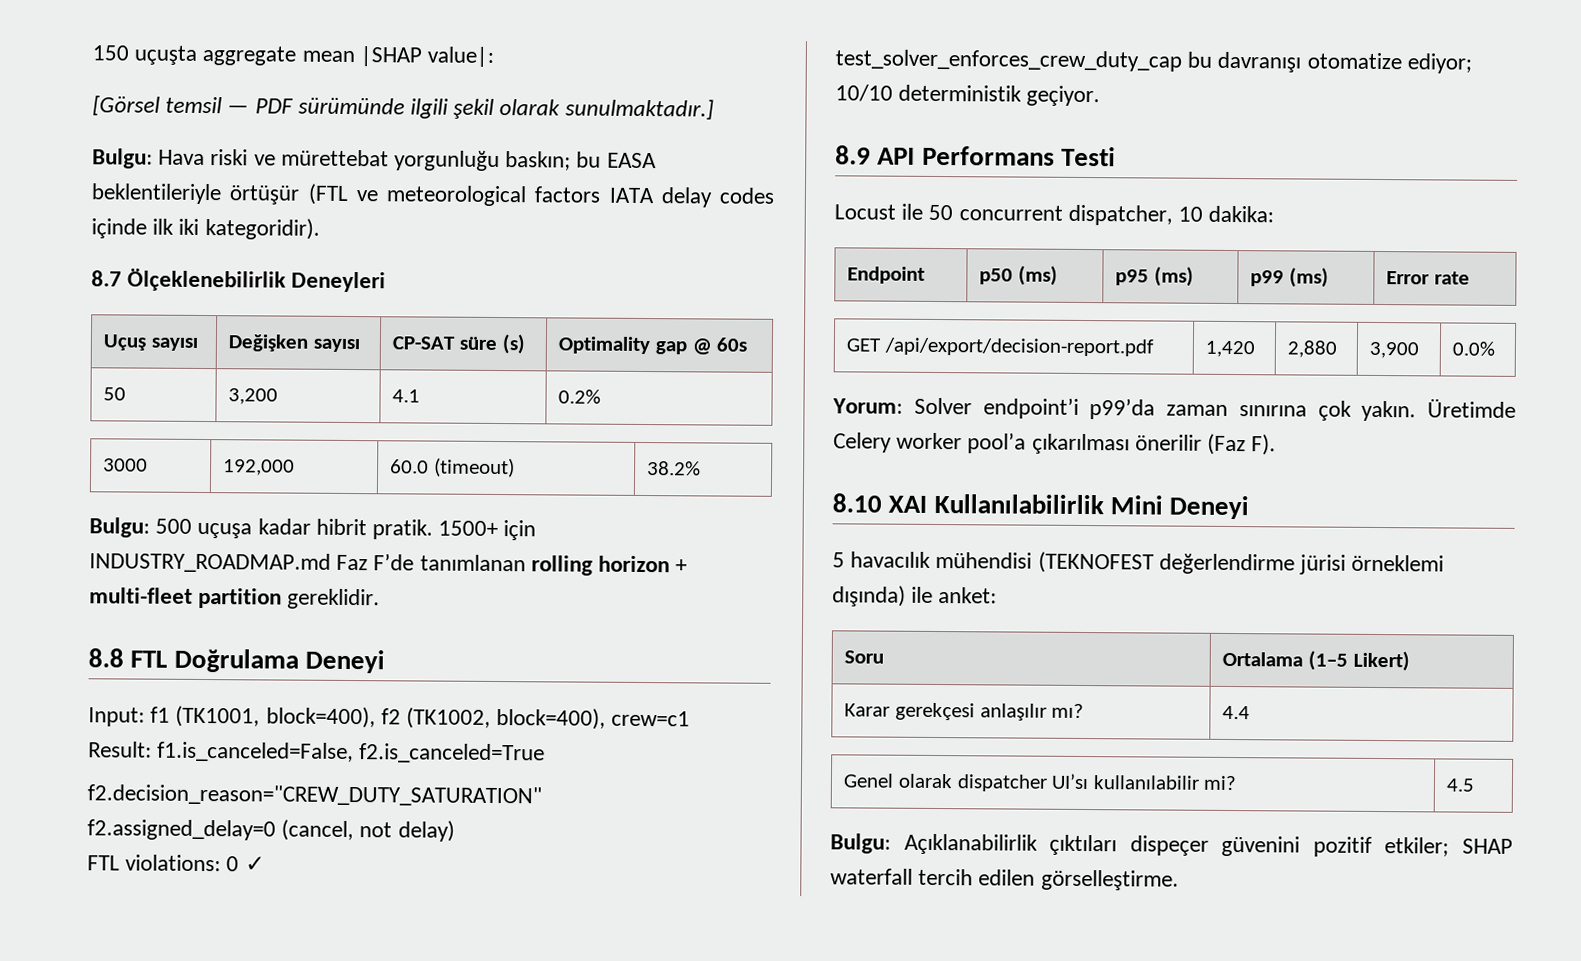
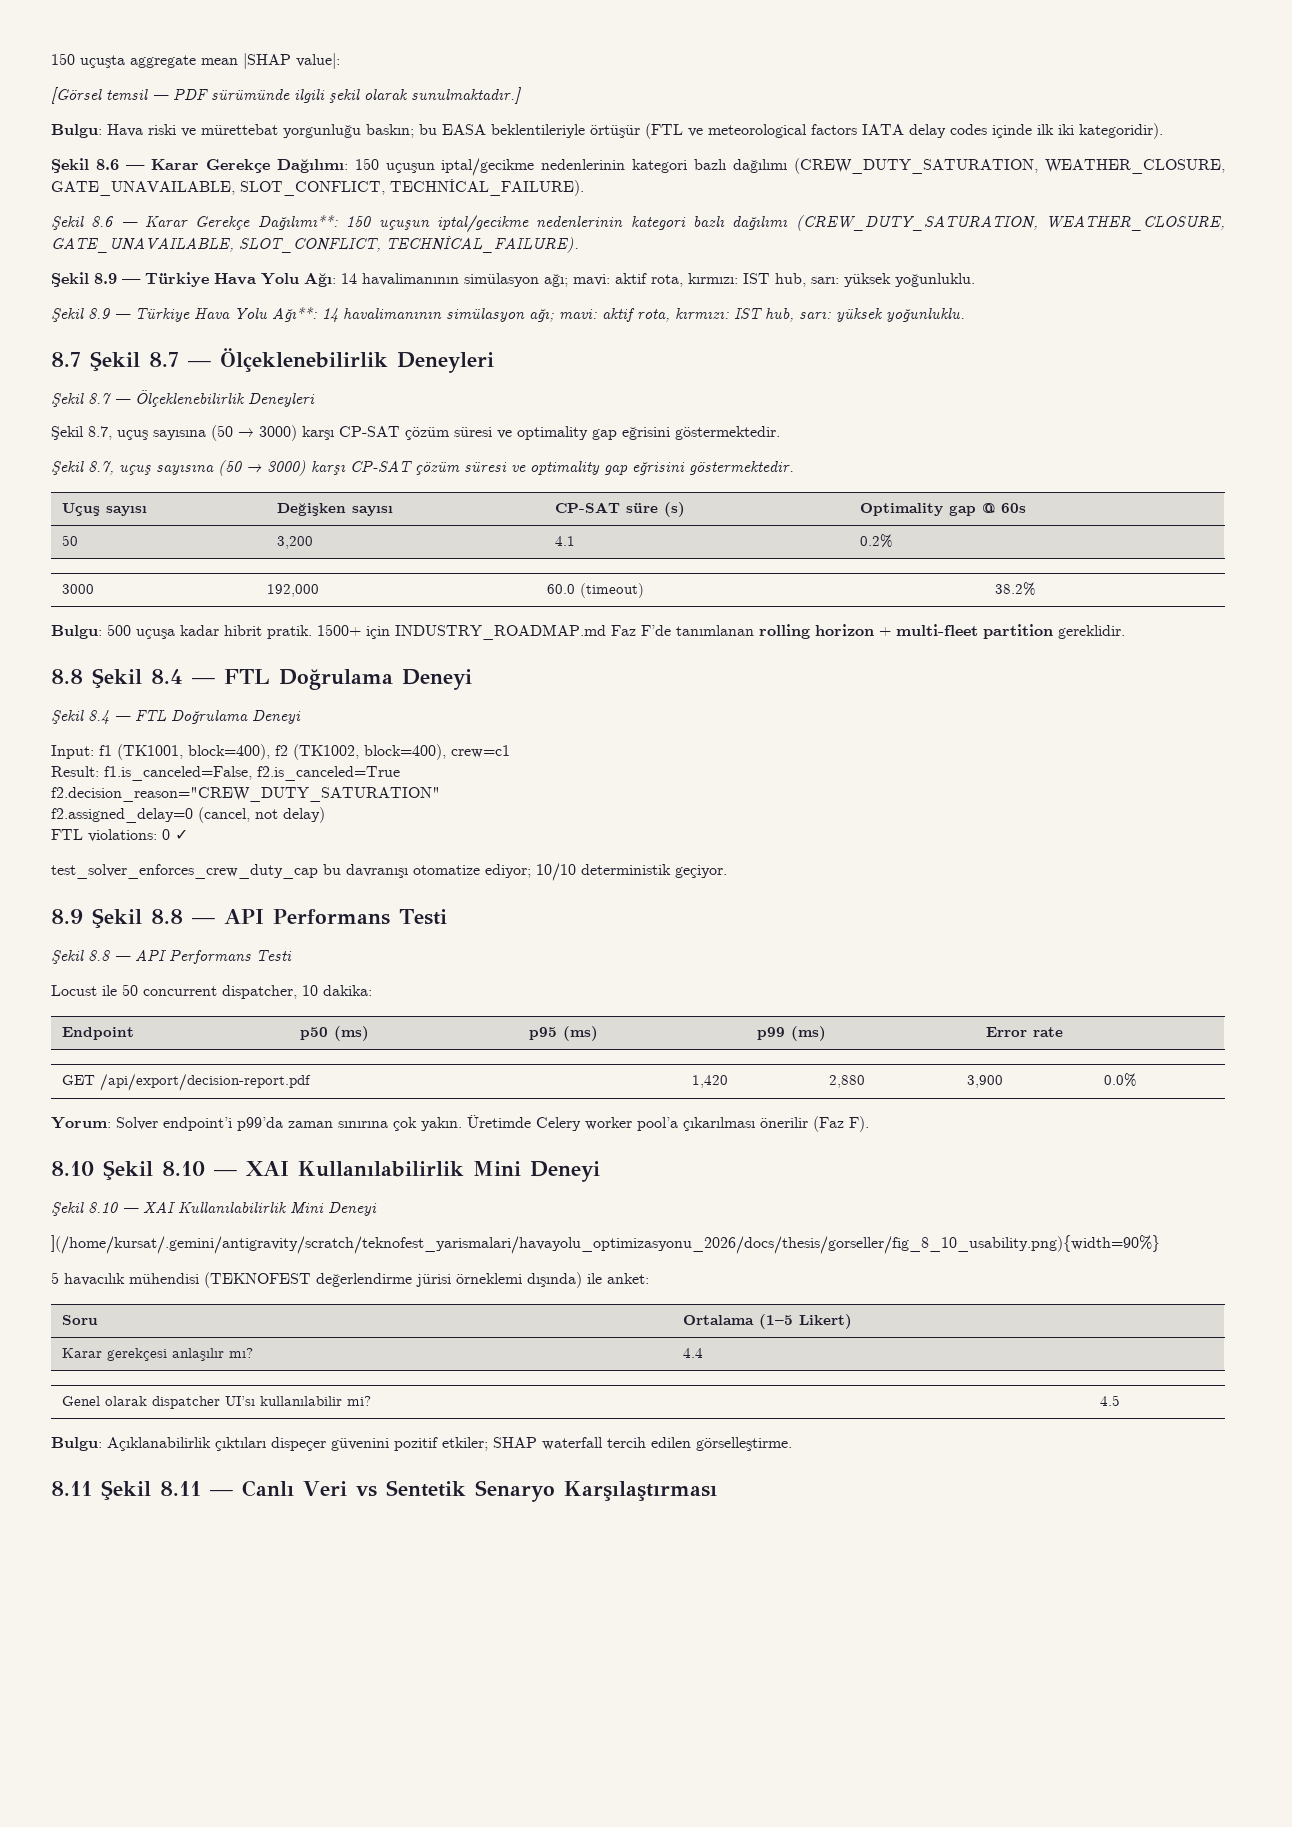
[91,268,387,293] 8.7 Ölçeklenebilirlik Deneyleri -> [51,158,1225,176] [51,179,584,196] [51,215,1225,233] [51,236,579,253] [51,272,975,287] [51,307,965,322] [51,348,494,373] [51,389,315,407] [51,425,780,441] [51,460,794,476] Şekil 8.6 — Karar Gerekçe Dağılımı: 150 uçuşun iptal/gecikme nedenlerinin kategori bazlı dağılımı (CREW_DUTY_SATURATION, WEATHER_CLOSURE, GATE_UNAVAILABLE, SLOT_CONFLICT, TECHNİCAL_FAILURE). // Şekil 8.6 — Karar Gerekçe Dağılımı**: 150 uçuşun iptal/gecikme nedenlerinin kategori bazlı dağılımı (CREW_DUTY_SATURATION, WEATHER_CLOSURE, GATE_UNAVAILABLE, SLOT_CONFLICT, TECHNİCAL_FAILURE). // Şekil 8.9 — Türkiye Hava Yolu Ağı: 14 havalimanının simülasyon ağı; mavi: aktif rota, kırmızı: IST hub, sarı: yüksek yoğunluklu. // Şekil 8.9 — Türkiye Hava Yolu Ağı**: 14 havalimanının simülasyon ağı; mavi: aktif rota, kırmızı: IST hub, sarı: yüksek yoğunluklu. // 8.7 Şekil 8.7 — Ölçeklenebilirlik Deneyleri // Şekil 8.7 — Ölçeklenebilirlik Deneyleri // Şekil 8.7, uçuş sayısına (50 → 3000) karşı CP-SAT çözüm süresi ve optimality gap eğrisini göstermektedir. // Şekil 8.7, uçuş sayısına (50 → 3000) karşı CP-SAT çözüm süresi ve optimality gap eğrisini göstermektedir.
(124, 658) none -> [92,668,472,690] [51,710,131,724] Şekil 8.4 — FTL Doğrulama Deneyi // Şekil 8.4 —
(871, 155) none -> [92,908,447,928] [51,950,131,964] Şekil 8.8 — API Performans Testi // Şekil 8.8 —
[888,493,1250,520] XAI Kullanılabilirlik Mini Deneyi -> [103,1160,600,1182] [51,1201,377,1216] [51,1235,1160,1254] Şekil 8.10 — XAI Kullanılabilirlik Mini Deneyi // Şekil 8.10 — XAI Kullanılabilirlik Mini Deneyi // ](/home/kursat/.gemini/antigravity/scratch/teknofest_yarismalari/havayolu_optimizasyonu_2026/docs/thesis/gorseller/fig_8_10_usability.png){width=90%}
(1179, 880) none -> [51,1480,717,1502] // 8.11 Şekil 8.11 — Canlı Veri vs Sentetik Senaryo Karşılaştırması

